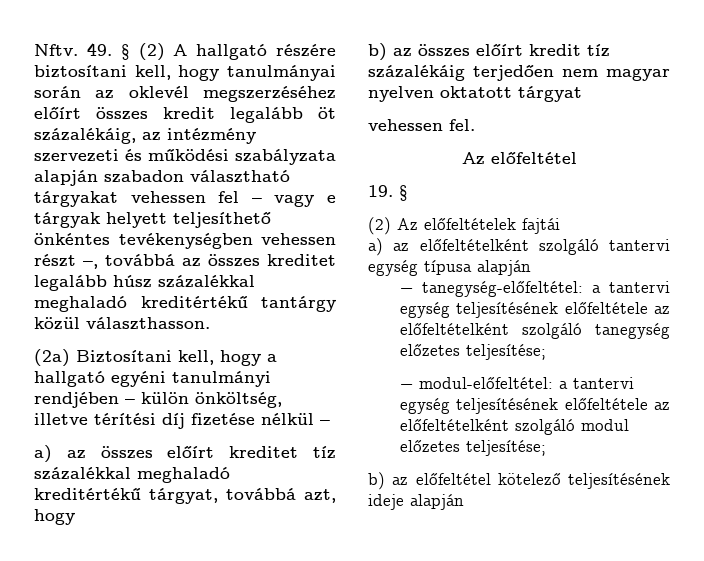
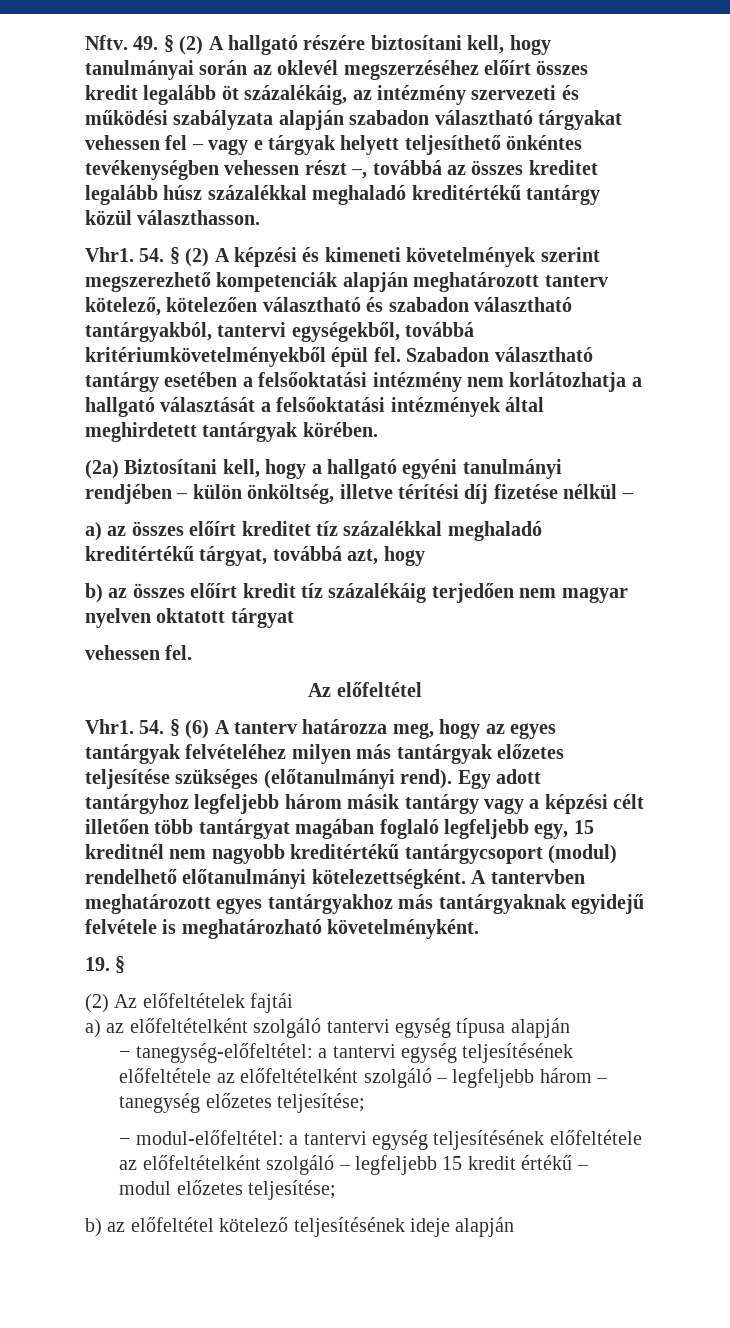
(210, 323) none -> [85,247,600,267] [85,272,608,292] [85,297,572,316] [85,322,475,342] [85,347,593,367] [85,372,642,392] [85,397,544,417] [85,422,378,442] // Vhr1. 54. § (2) A képzési és kimeneti követelmények szerint megszerezhető kompetenciák alapján meghatározott tanterv kötelező, kötelezően választható és szabadon választható tantárgyakból, tantervi egységekből, továbbá kritériumkövetelményekből épül fel. Szabadon választható tantárgy esetében a felsőoktatási intézmény nem korlátozhatja a hallgató választását a felsőoktatási intézmények által meghirdetett tantárgyak körében.
(577, 158) none -> [85,719,556,739] [85,744,564,764] [85,769,541,789] [85,794,645,814] [85,819,594,839] [85,844,617,864] [85,869,585,889] [85,894,644,914] [85,919,480,939] // Vhr1. 54. § (6) A tanterv határozza meg, hogy az egyes tantárgyak felvételéhez milyen más tantárgyak előzetes teljesítése szükséges (előtanulmányi rend). Egy adott tantárgyhoz legfeljebb három másik tantárgy vagy a képzési célt illetően több tantárgyat magában foglaló legfeljebb egy, 15 kreditnél nem nagyobb kreditértékű tantárgycsoport (modul) rendelhető előtanulmányi kötelezettségként. A tantervben meghatározott egyes tantárgyakhoz más tantárgyaknak egyidejű felvétele is meghatározható követelményként.
(582, 331) none -> [436,1068,609,1088] – legfeljebb három –
(575, 427) none -> [338,1155,589,1175] – legfeljebb 15 kredit értékű –

